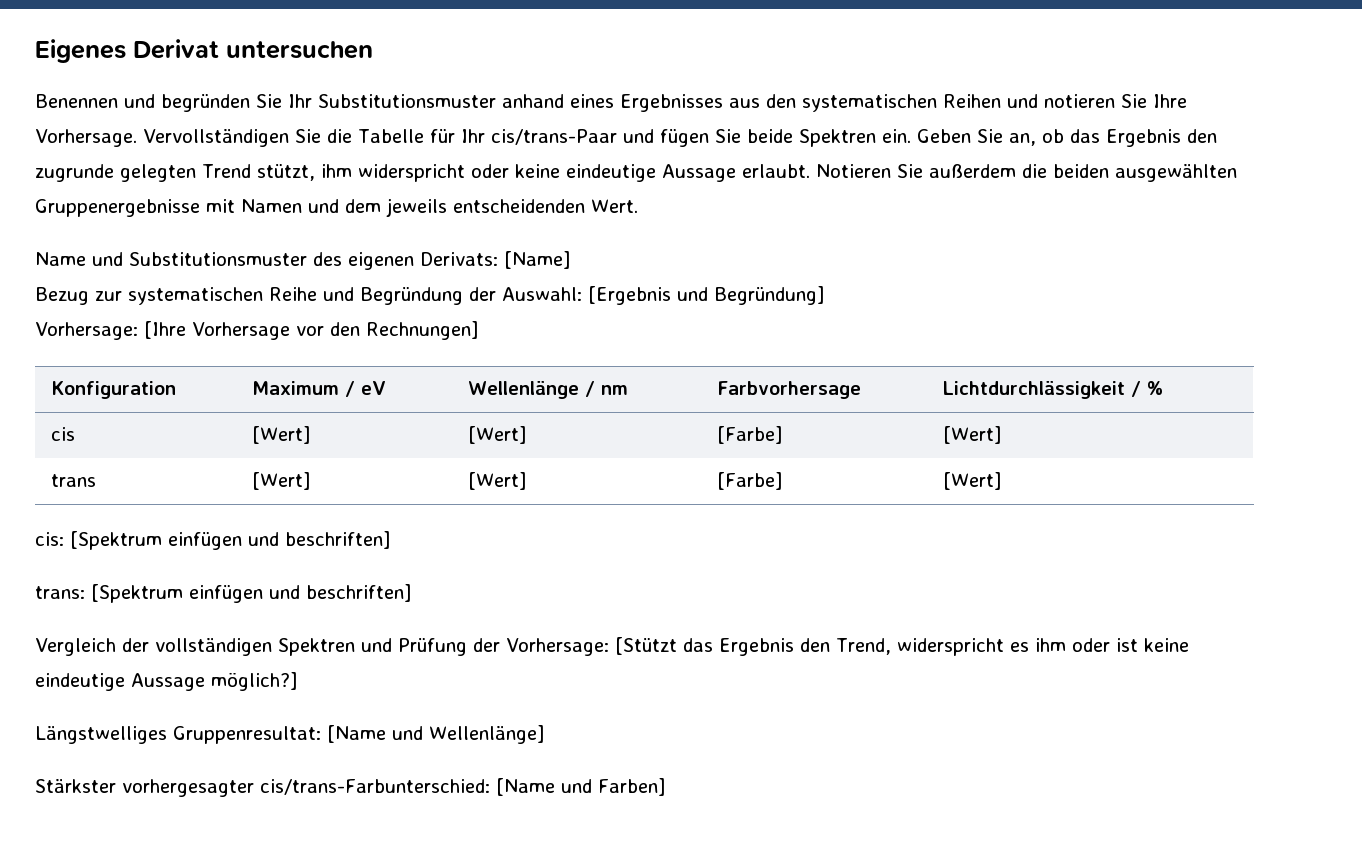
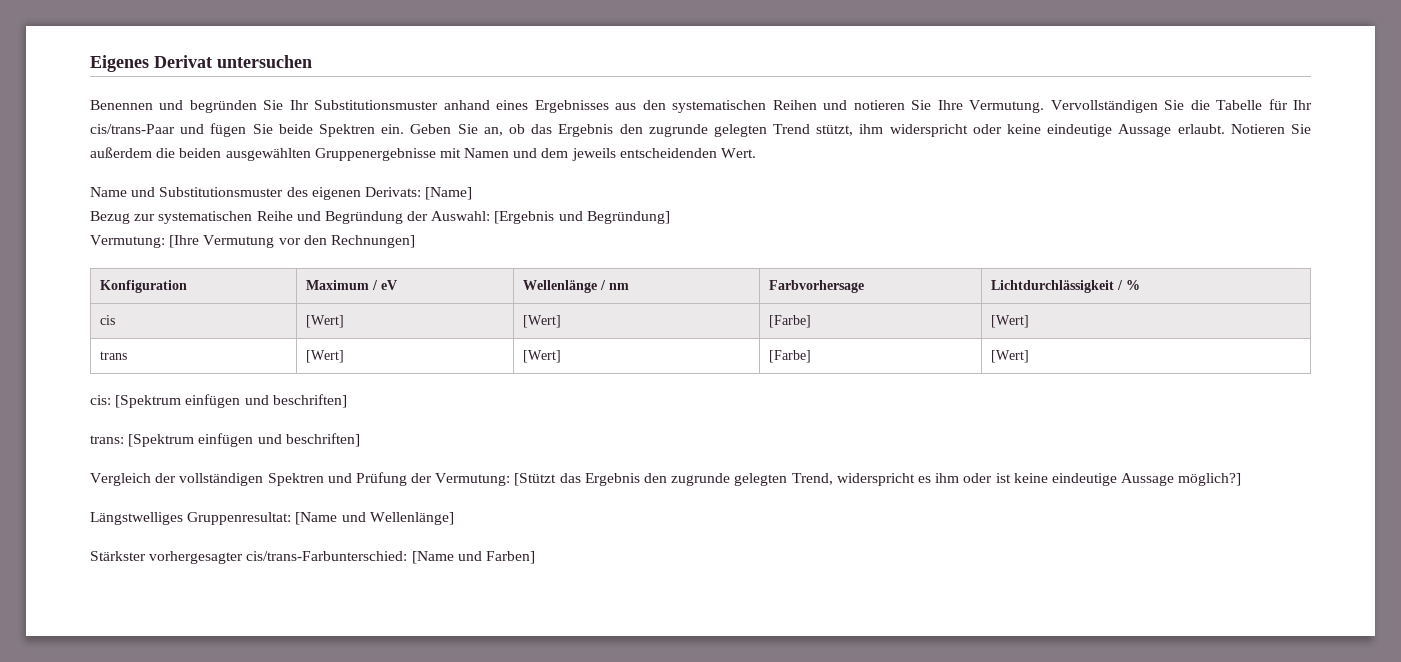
[35,129,137,147] Vorhersage. -> [969,100,1045,113] Vermutung.
[35,321,290,340] Vorhersage: [Ihre Vorhersage -> [90,235,275,248] Vermutung: [Ihre Vermutung
[505,638,609,656] Vorhersage: -> [435,473,511,486] Vermutung:
(830, 645) none -> [671,473,788,486] zugrunde gelegten

